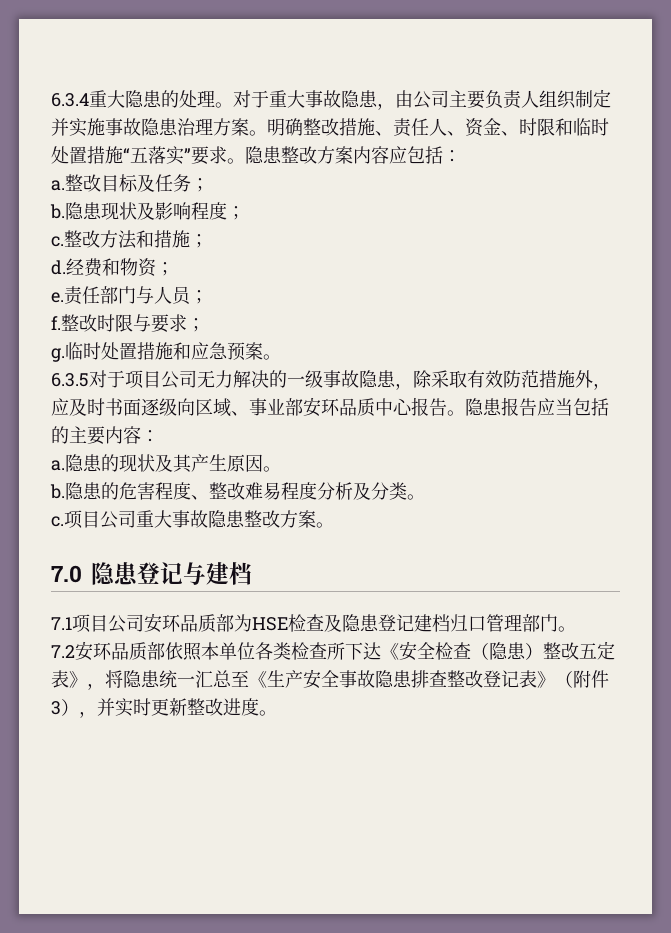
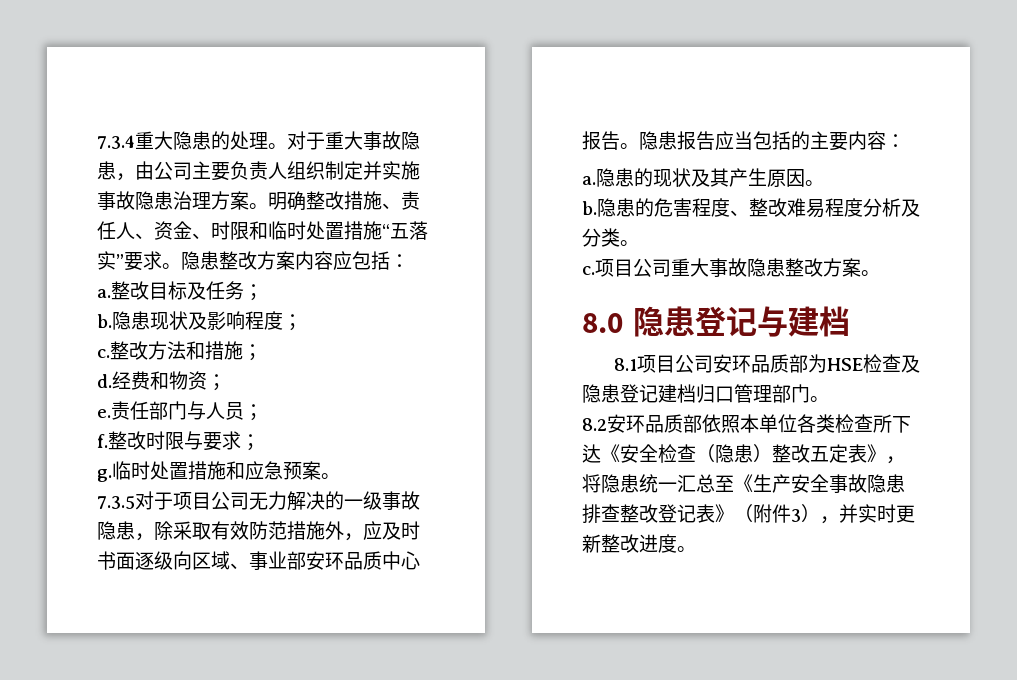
[51,93,89,107] 6.3.4 -> [97,135,135,149] 7.3.4
[51,373,89,387] 6.3.5 -> [97,496,135,509] 7.3.5
[51,565,82,583] 7.0 -> [582,313,623,333] 8.0
[51,617,72,630] 7.1 -> [613,358,637,371] 8.1
[51,645,75,658] 7.2 -> [582,418,607,431] 8.2

